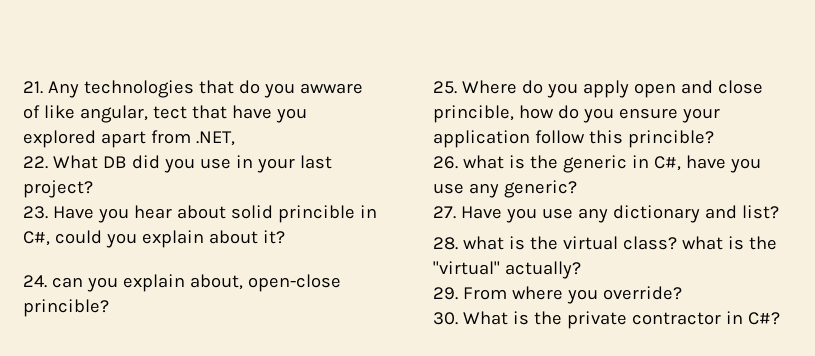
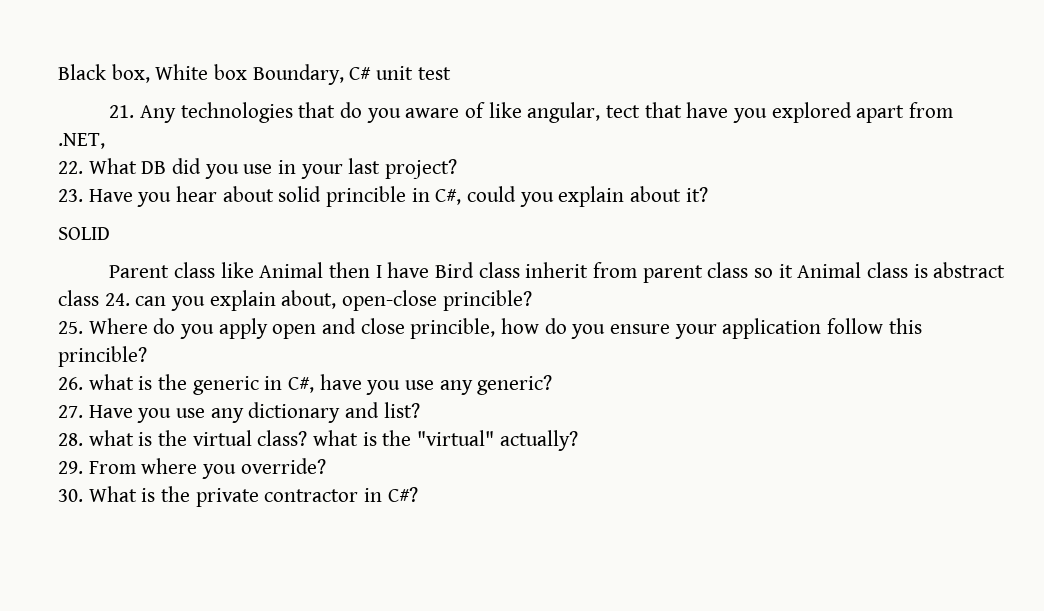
(23, 87) none -> [58,64,451,85] Black box, White box Boundary, C# unit test //
[299,83,363,94] awware -> [405,108,460,118] aware
(285, 237) none -> [58,227,110,240] [109,262,1006,283] [58,290,99,306] SOLID // Parent class like Animal then I have Bird class inherit from parent class so it Animal class is abstract class

